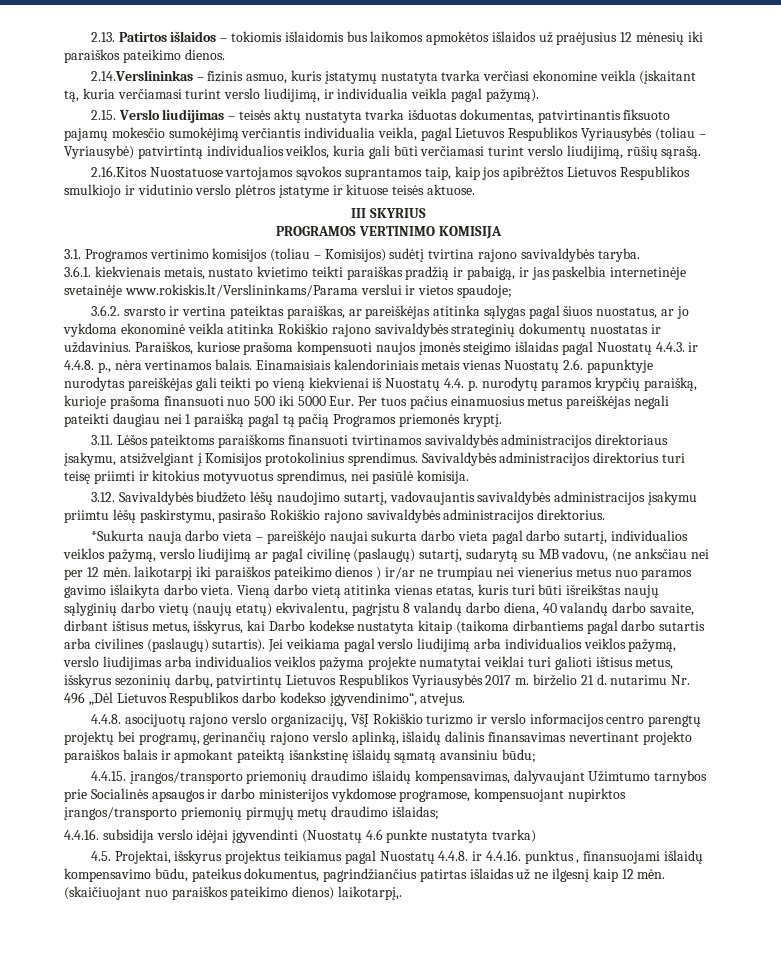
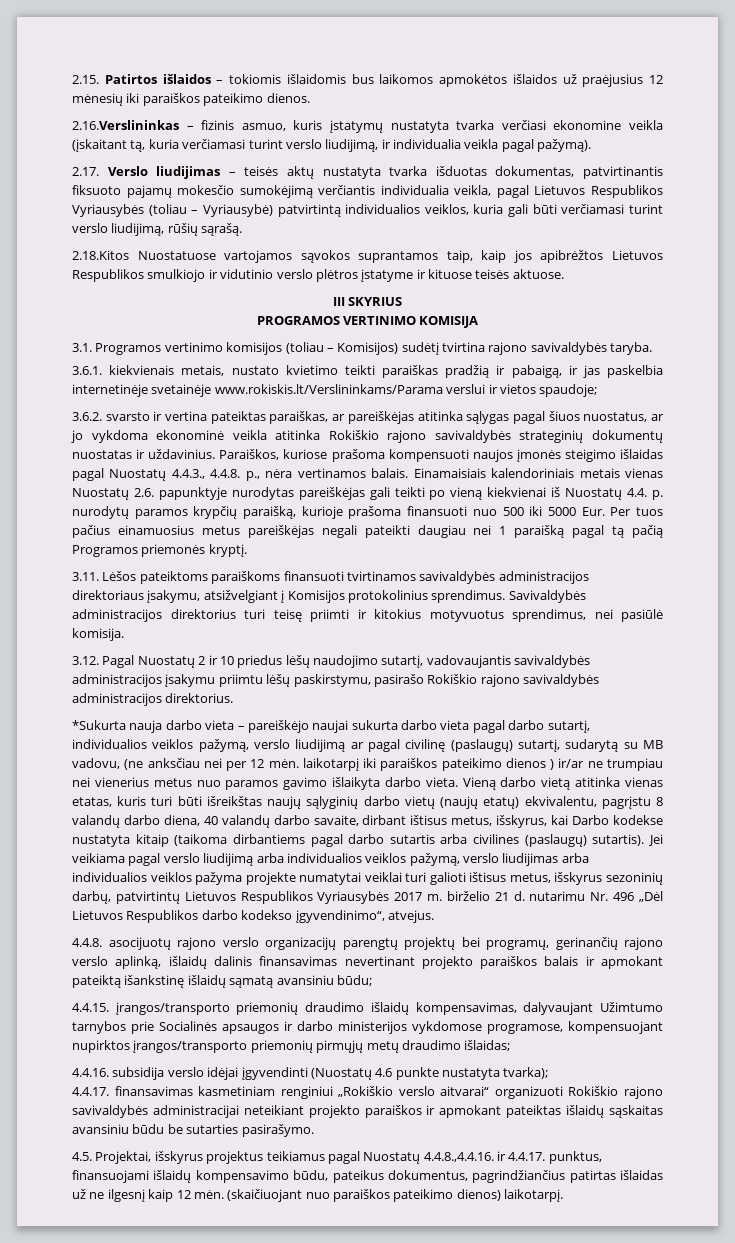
[90,32,115,42] 2.13. -> [72,75,99,84] 2.15.
[90,70,193,81] 2.14.Verslininkas -> [72,120,179,130] 2.16.Verslininkas
[90,110,116,120] 2.15. -> [72,167,99,176] 2.17.
[90,166,147,177] 2.16.Kitos -> [72,250,129,260] 2.18.Kitos
[655,342,699,352] 4.4.3. ir -> [171,469,205,479] 4.4.3.,
[118,491,247,505] Savivaldybės biudžeto -> [102,655,283,668] Pagal Nuostatų 2 ir 10 priedus
[270,713,645,727] organizacijų, VšĮ Rokiškio turizmo ir verslo informacijos centro -> [265,937,336,950] organizacijų
[492,829,537,843] tvarka) -> [503,1067,549,1079] [72,1086,663,1099] [72,1105,664,1118] [72,1124,314,1137] tvarka); // 4.4.17. finansavimas kasmetiniam renginiui „Rokiškio verslo aitvarai“ organizuoti Rokiškio rajono savivaldybės administracijai neteikiant projekto paraiškos ir apmokant pateiktas išlaidų sąskaitas avansiniu būdu be sutarties pasirašymo.
[438,850,580,864] 4.4.8. ir 4.4.16. punktus , -> [423,1151,602,1164] 4.4.8.,4.4.16. ir 4.4.17. punktus,
[337,886,402,900] laikotarpį,. -> [504,1189,564,1202] laikotarpį.

